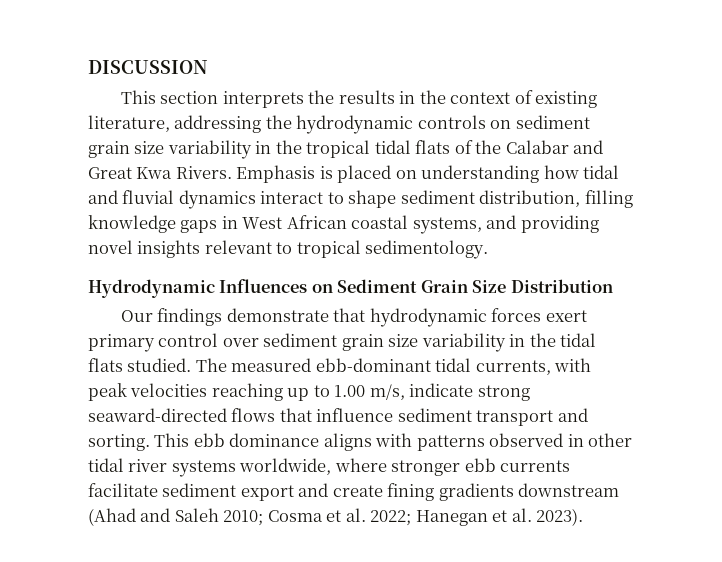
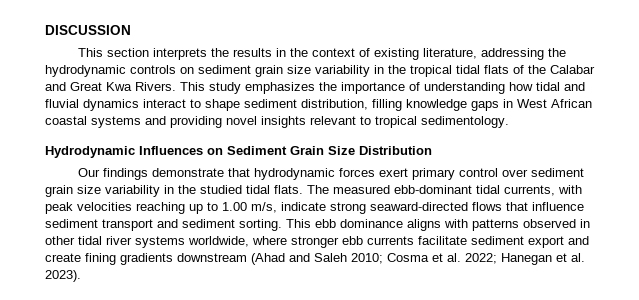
[236,165,417,183] Emphasis is placed on -> [180,82,420,94] This study emphasizes the importance of
[412,217,482,234] systems, -> [91,116,141,128] systems
[560,333,597,347] [88,358,192,372] tidal flats studied. -> [200,185,303,194] studied tidal flats.
(588, 415) none -> [182,219,235,228] sediment

